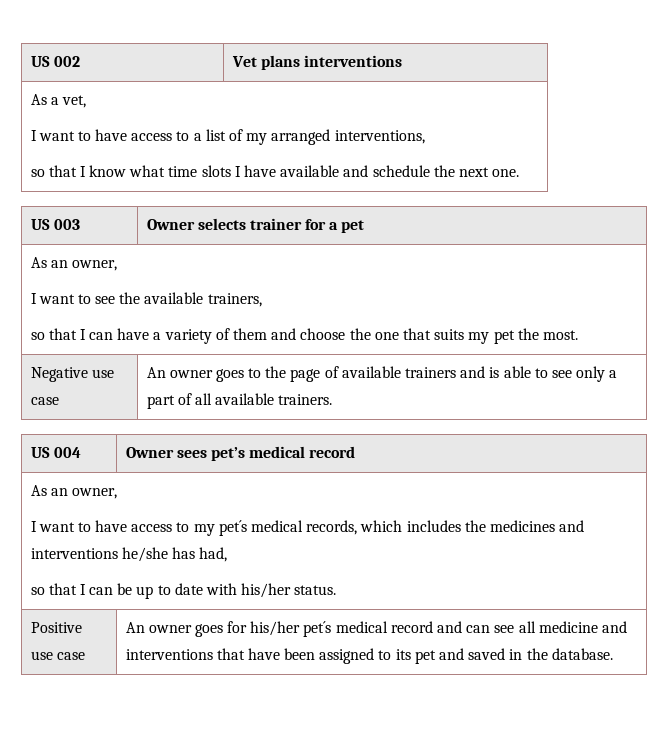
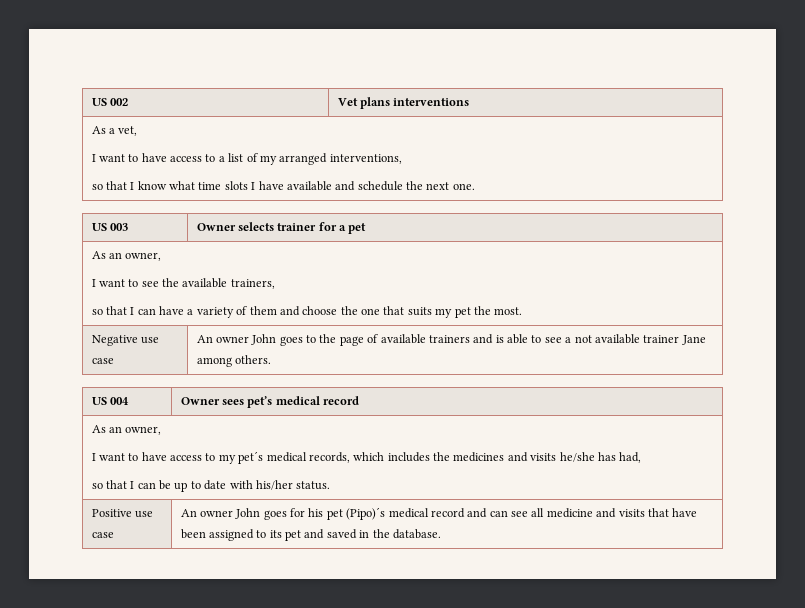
(213, 374) none -> [251,334,277,345] John
[576,366,618,382] [146,393,333,409] only a part of all available trainers. -> [565,334,706,345] [196,355,271,367] a not available trainer Jane among others.
[30,548,118,559] interventions -> [530,453,557,461] visits
(192, 629) none -> [235,508,261,519] John
[250,621,332,637] his/her pet´s -> [308,507,386,520] his pet (Pipo)´s
[125,649,213,660] interventions -> [618,509,645,517] visits

